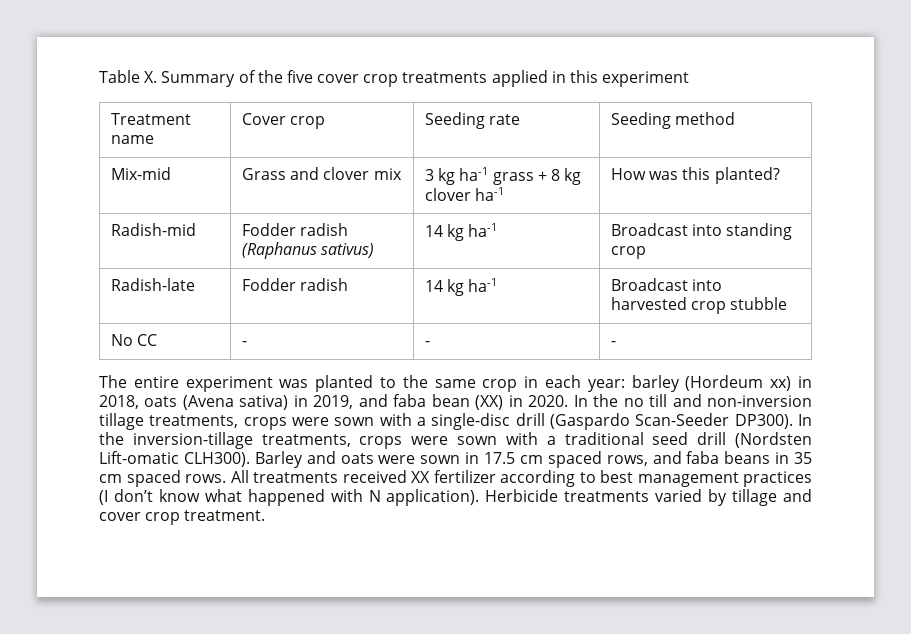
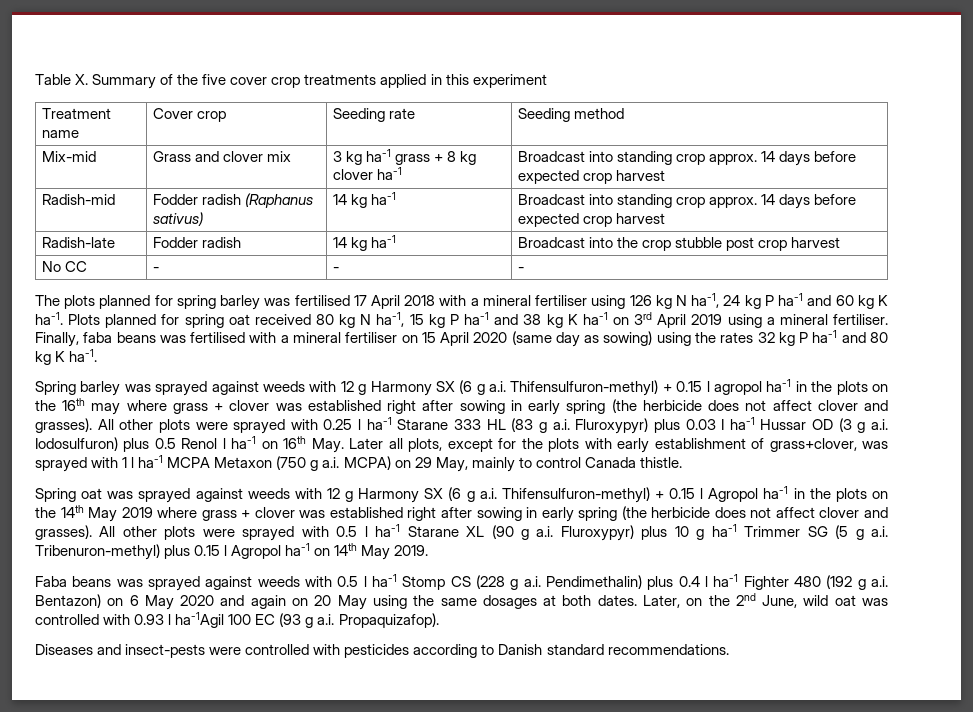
[611,167,780,184] How was this planted? -> [517,151,856,166] [517,170,665,184] Broadcast into standing crop approx. 14 days before expected crop harvest
(647, 252) none -> [708,194,856,209] [517,213,665,227] approx. 14 days before expected crop harvest
[611,297,688,310] harvested -> [616,237,638,248] the
(788, 303) none -> [725,237,840,251] post crop harvest
[133,375,812,392] [99,394,813,410] [99,413,813,430] [99,432,813,449] [99,451,812,468] [99,470,812,487] [99,489,812,506] [99,510,266,525] entire experiment was planted to the same crop in each year: barley (Hordeum xx) in 2018, oats (Avena sativa) in 2019, and faba bean (XX) in 2020. In the no till and non-inversion tillage treatments, crops were sown with a single-disc drill (Gaspardo Scan-Seeder DP300). In the inversion-tillage treatments, crops were sown with a traditional seed drill (Nordsten Lift-omatic CLH300). Barley and oats were sown in 17.5 cm spaced rows, and faba beans in 35 cm spaced rows. All treatments received XX fertilizer according to best management practices (I don’t know what happened with N application). Herbicide treatments varied by tillage and cover crop treatment. -> [64,293,888,310] [35,312,889,328] [35,330,888,347] [35,349,98,365] [35,379,889,396] [35,398,888,415] [35,417,888,434] [35,436,889,453] [35,455,682,472] [35,486,889,503] [35,505,888,522] [35,524,889,541] [35,543,429,560] [35,574,889,591] [35,593,888,610] [35,612,439,628] [35,644,729,658] plots planned for spring barley was fertilised 17 April 2018 with a mineral fertiliser using 126 kg N ha-1, 24 kg P ha-1 and 60 kg K ha-1. Plots planned for spring oat received 80 kg N ha-1, 15 kg P ha-1 and 38 kg K ha-1 on 3rd April 2019 using a mineral fertiliser. Finally, faba beans was fertilised with a mineral fertiliser on 15 April 2020 (same day as sowing) using the rates 32 kg P ha-1 and 80 kg K ha-1. // Spring barley was sprayed against weeds with 12 g Harmony SX (6 g a.i. Thifensulfuron-methyl) + 0.15 l agropol ha-1 in the plots on the 16th may where grass + clover was established right after sowing in early spring (the herbicide does not affect clover and grasses). All other plots were sprayed with 0.25 l ha-1 Starane 333 HL (83 g a.i. Fluroxypyr) plus 0.03 I ha-1 Hussar OD (3 g a.i. Iodosulfuron) plus 0.5 Renol l ha-1 on 16th May. Later all plots, except for the plots with early establishment of grass+clover, was sprayed with 1 l ha-1 MCPA Metaxon (750 g a.i. MCPA) on 29 May, mainly to control Canada thistle. // Spring oat was sprayed against weeds with 12 g Harmony SX (6 g a.i. Thifensulfuron-methyl) + 0.15 l Agropol ha-1 in the plots on the 14th May 2019 where grass + clover was established right after sowing in early spring (the herbicide does not affect clover and grasses). All other plots were sprayed with 0.5 l ha-1 Starane XL (90 g a.i. Fluroxypyr) plus 10 g ha-1 Trimmer SG (5 g a.i. Tribenuron-methyl) plus 0.15 l Agropol ha-1 on 14th May 2019. // Faba beans was sprayed against weeds with 0.5 l ha-1 Stomp CS (228 g a.i. Pendimethalin) plus 0.4 l ha-1 Fighter 480 (192 g a.i. Bentazon) on 6 May 2020 and again on 20 May using the same dosages at both dates. Later, on the 2nd June, wild oat was controlled with 0.93 l ha-1Agil 100 EC (93 g a.i. Propaquizafop). // Diseases and insect-pests were controlled with pesticides according to Danish standard recommendations.

